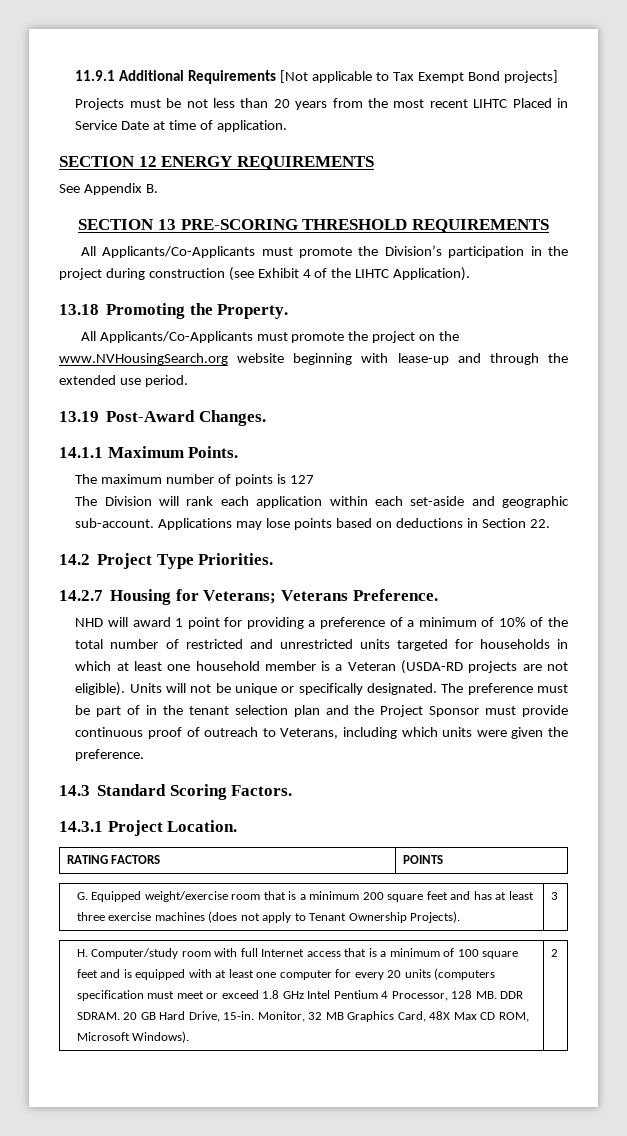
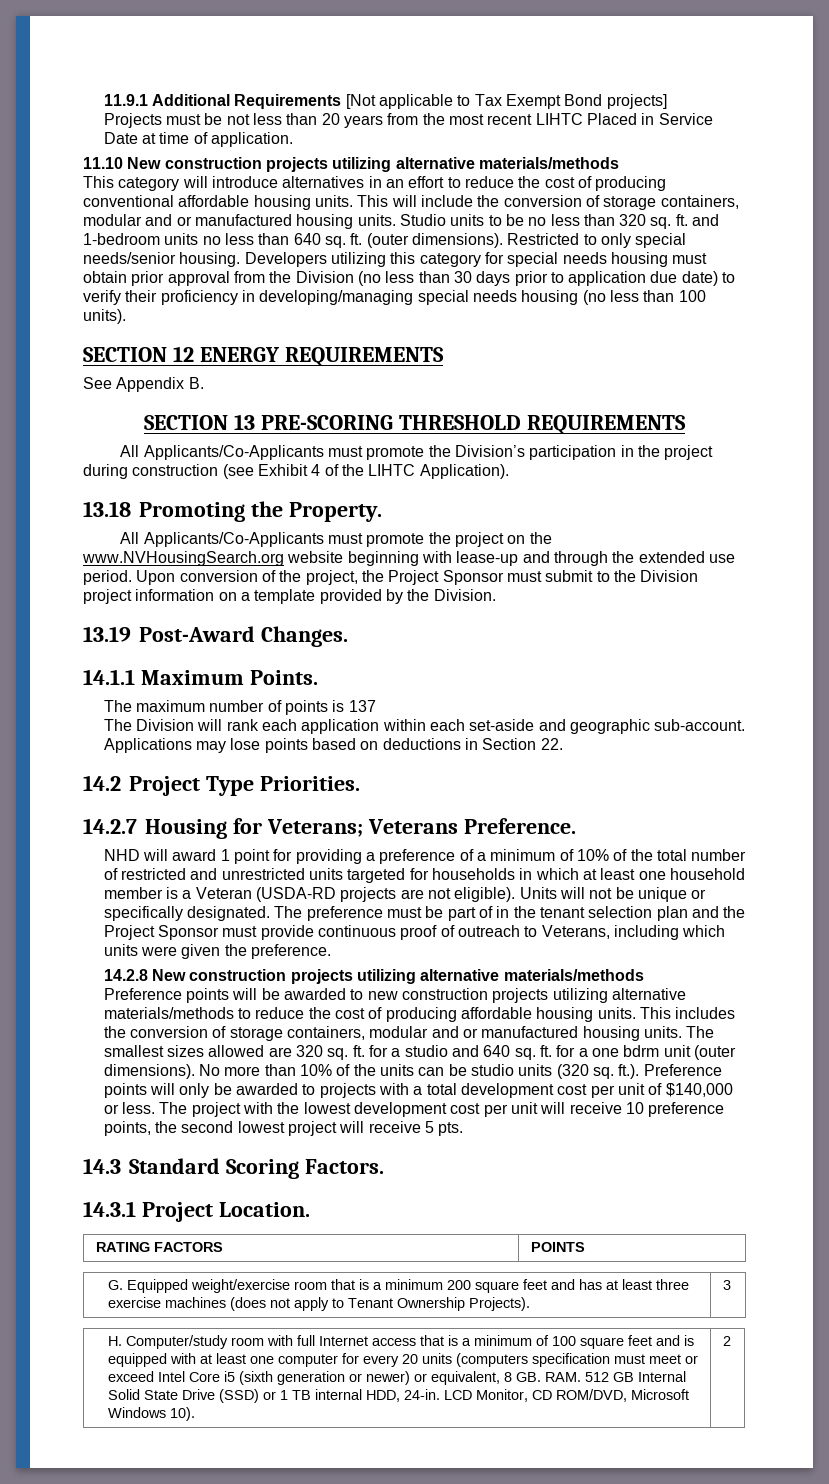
(287, 126) none -> [83,157,619,172] [83,176,667,191] [83,195,739,210] [83,214,720,229] [83,233,687,248] [83,252,708,267] [83,271,736,286] [83,290,706,305] [83,309,126,324] // 11.10 New construction projects utilizing alternative materials/methods // This category will introduce alternatives in an effort to reduce the cost of producing conventional affordable housing units. This will include the conversion of storage containers, modular and or manufactured housing units. Studio units to be no less than 320 sq. ft. and 1-bedroom units no less than 640 sq. ft. (outer dimensions). Restricted to only special needs/senior housing. Developers utilizing this category for special needs housing must obtain prior approval from the Division (no less than 30 days prior to application due date) to verify their proficiency in developing/managing special needs housing (no less than 100 units).
(188, 381) none -> [136,570,699,585] [83,589,496,604] Upon conversion of the project, the Project Sponsor must submit to the Division project information on a template provided by the Division.
[289,475,314,484] 127 -> [348,700,376,712] 137
(145, 755) none -> [103,969,644,984] [103,988,686,1003] [103,1007,736,1022] [103,1026,715,1041] [103,1045,736,1060] [103,1064,722,1079] [103,1083,733,1098] [103,1102,725,1117] [103,1121,464,1136] // 14.2.8 New construction projects utilizing alternative materials/methods // Preference points will be awarded to new construction projects utilizing alternative materials/methods to reduce the cost of producing affordable housing units. This includes the conversion of storage containers, modular and or manufactured housing units. The smallest sizes allowed are 320 sq. ft. for a studio and 640 sq. ft. for a one bdrm unit (outer dimensions). No more than 10% of the units can be studio units (320 sq. ft.). Preference points will only be awarded to projects with a total development cost per unit of $140,000 or less. The project with the lowest development cost per unit will receive 10 preference points, the second lowest project will receive 5 pts.
[262,990,524,1001] [76,1011,529,1022] [76,1031,190,1043] 1.8 GHz Intel Pentium 4 Processor, 128 MB. DDR SDRAM. 20 GB Hard Drive, 15-in. Monitor, 32 MB Graphics Card, 48X Max CD ROM, Microsoft Windows). -> [158,1371,687,1385] [108,1389,690,1403] [108,1407,196,1421] Intel Core i5 (sixth generation or newer) or equivalent, 8 GB. RAM. 512 GB Internal Solid State Drive (SSD) or 1 TB internal HDD, 24-in. LCD Monitor, CD ROM/DVD, Microsoft Windows 10).

